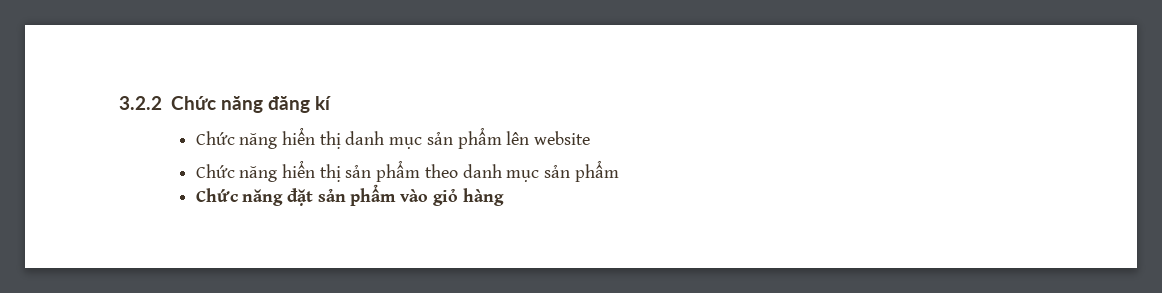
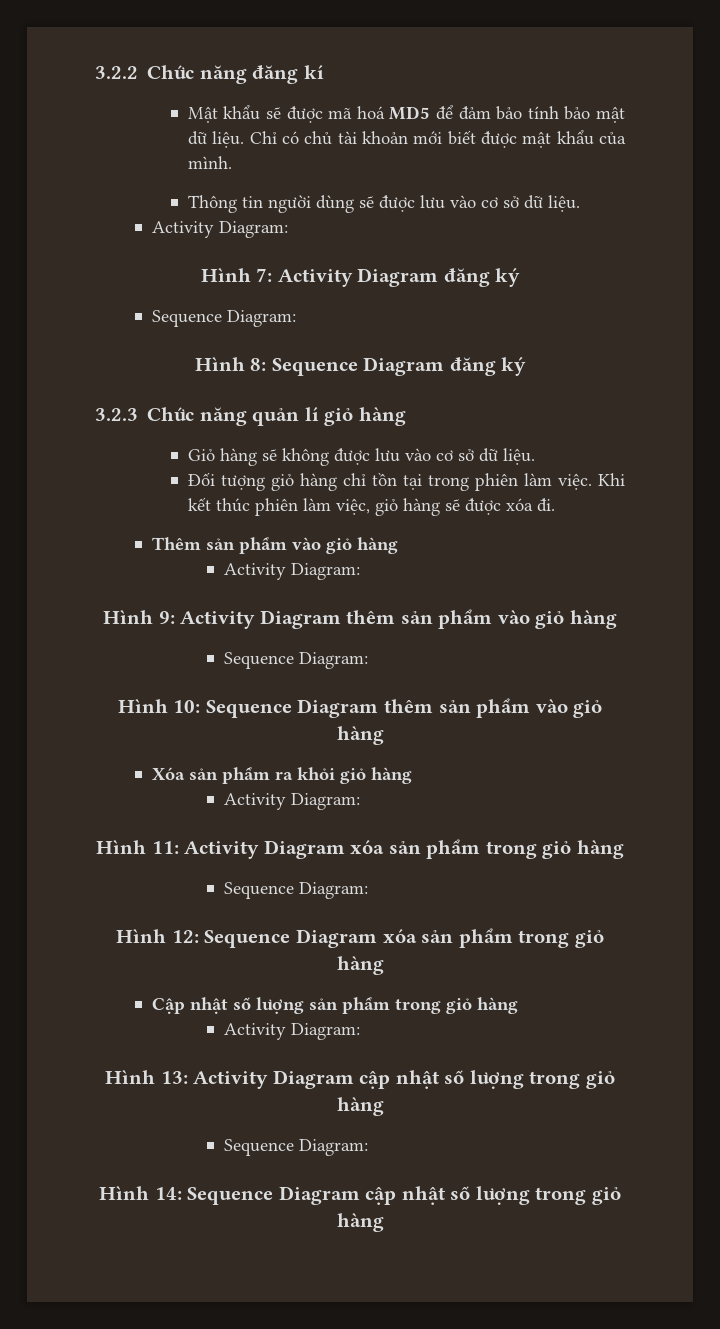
[195,127,591,149] [195,160,619,182] [195,184,504,206] Chức năng hiển thị danh mục sản phẩm lên website // Chức năng hiển thị sản phẩm theo danh mục sản phẩm // Chức năng đặt sản phẩm vào giỏ hàng -> [187,105,625,123] [187,130,626,148] [187,156,232,169] [187,195,580,213] [151,221,288,238] [200,268,521,287] [151,310,296,327] [194,357,527,376] [95,407,406,426] [187,448,535,466] [187,472,625,491] [187,497,555,516] [151,537,398,554] [224,563,361,580] [103,609,617,629] [224,652,369,669] [117,698,603,718] [336,726,384,745] [151,767,412,784] [224,793,361,810] [96,839,624,859] [224,882,369,899] [116,928,604,948] [336,956,384,975] [151,997,518,1014] [224,1023,361,1040] [105,1070,615,1089] [336,1097,384,1116] [224,1139,369,1156] [99,1186,621,1205] [336,1213,384,1232] Mật khẩu sẽ được mã hoá MD5 để đảm bảo tính bảo mật dữ liệu. Chỉ có chủ tài khoản mới biết được mật khẩu của mình. // Thông tin người dùng sẽ được lưu vào cơ sở dữ liệu. // Activity Diagram: // Hình 7: Activity Diagram đăng ký // Sequence Diagram: // Hình 8: Sequence Diagram đăng ký // 3.2.3 Chức năng quản lí giỏ hàng // Giỏ hàng sẽ không được lưu vào cơ sở dữ liệu. // Đối tượng giỏ hàng chỉ tồn tại trong phiên làm việc. Khi kết thúc phiên làm việc, giỏ hàng sẽ được xóa đi. // Thêm sản phẩm vào giỏ hàng // Activity Diagram: // Hình 9: Activity Diagram thêm sản phẩm vào giỏ hàng // Sequence Diagram: // Hình 10: Sequence Diagram thêm sản phẩm vào giỏ hàng // Xóa sản phẩm ra khỏi giỏ hàng // Activity Diagram: // Hình 11: Activity Diagram xóa sản phẩm trong giỏ hàng // Sequence Diagram: // Hình 12: Sequence Diagram xóa sản phẩm trong giỏ hàng // Cập nhật số lượng sản phẩm trong giỏ hàng // Activity Diagram: // Hình 13: Activity Diagram cập nhật số lượng trong giỏ hàng // Sequence Diagram: // Hình 14: Sequence Diagram cập nhật số lượng trong giỏ hàng

